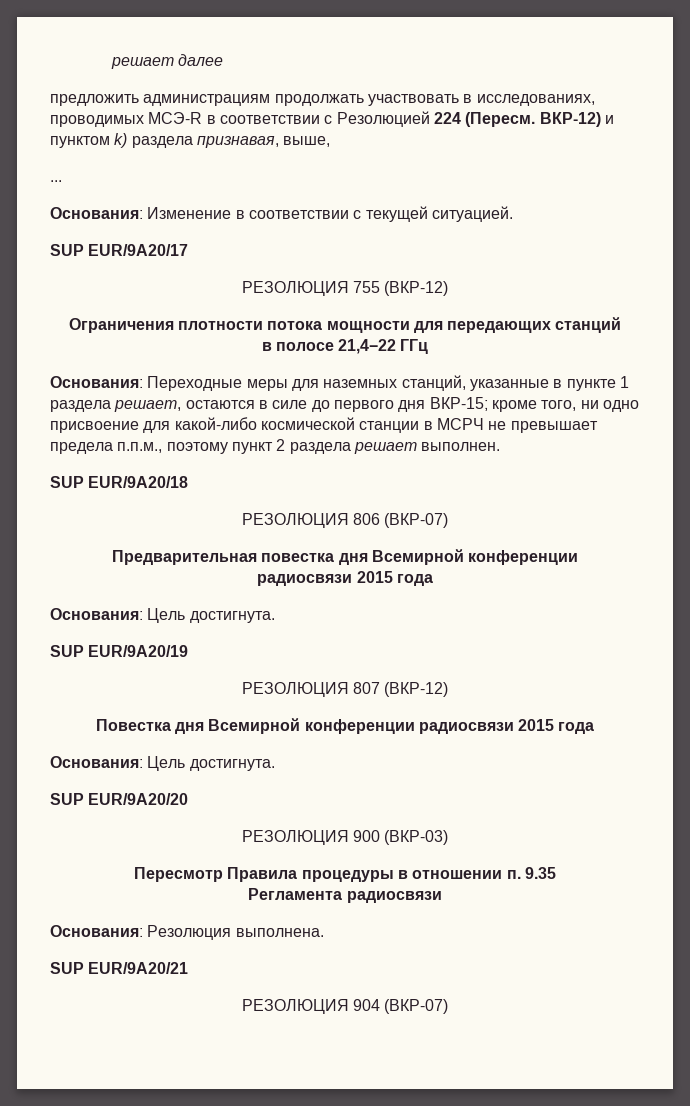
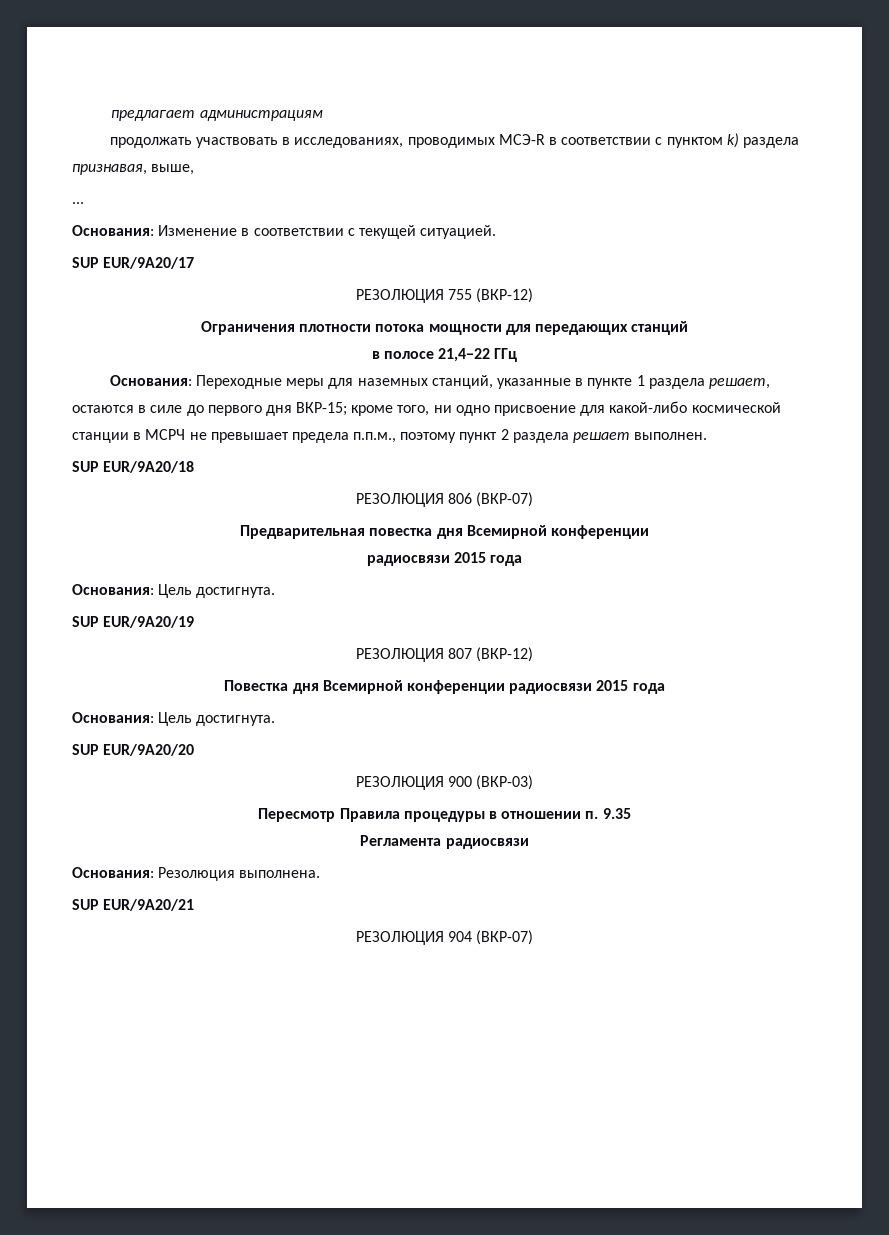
[110,54,223,69] [50,94,271,106] решает далее // предложить администрациям -> [111,110,323,121] предлагает администрациям //
[336,111,614,127] Резолюцией 224 (Пересм. ВКР-12) и -> (663, 141) none

